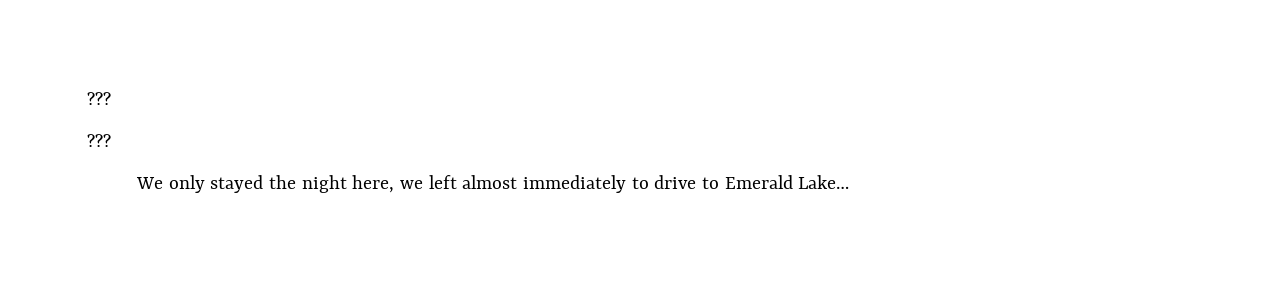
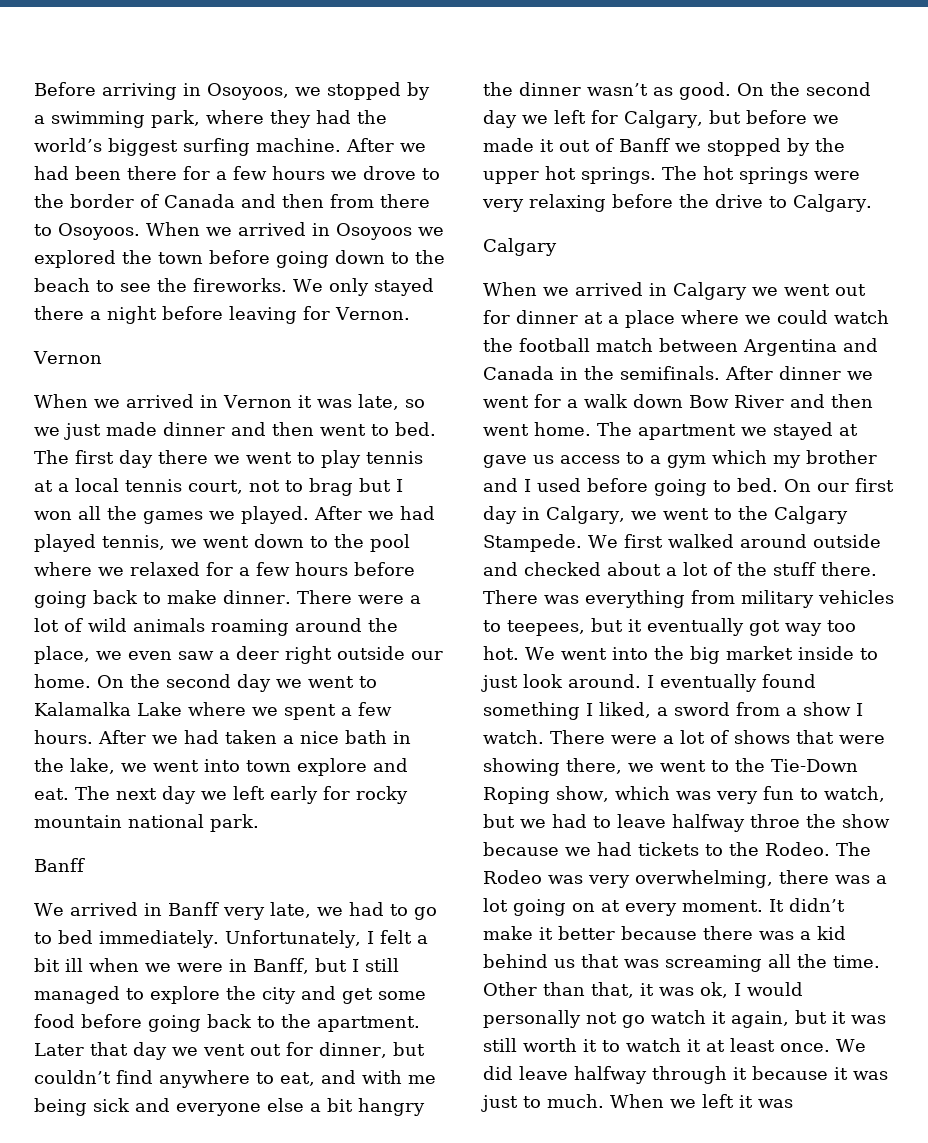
[87,92,111,105] [87,134,111,147] [135,175,850,193] ??? // ??? // We only stayed the night here, we left almost immediately to drive to Emerald Lake… -> [34,82,430,100] [34,110,387,128] [34,138,426,156] [34,166,440,180] [34,194,430,208] [34,222,444,240] [34,250,445,268] [34,278,434,296] [34,306,410,324] [33,351,102,364] [34,394,425,410] [34,422,436,440] [34,450,423,468] [34,478,403,496] [34,506,435,524] [34,534,410,552] [34,562,415,576] [34,590,421,608] [34,618,398,636] [34,646,443,664] [34,674,377,692] [34,702,392,720] [34,730,411,744] [34,758,408,776] [34,786,408,804] [34,814,259,832] [34,858,85,872] [34,902,437,920] [34,930,428,948] [34,958,399,974] [34,986,426,1004] [34,1014,420,1032] [34,1042,425,1060] [34,1070,436,1088] [34,1098,425,1116] [483,82,871,100] [483,110,839,128] [483,138,845,156] [483,166,860,184] [482,194,872,212] [483,238,557,256] [483,282,866,300] [483,310,889,328] [483,338,878,356] [483,366,873,380] [483,394,873,408] [483,422,858,440] [483,450,877,468] [483,478,894,496] [483,506,848,524] [483,534,881,552] [483,562,877,576] [483,590,894,608] [483,618,856,636] [483,646,878,664] [481,674,816,692] [483,702,863,720] [483,730,885,744] [483,758,858,776] [483,786,885,804] [483,814,890,832] [483,842,871,856] [483,870,887,888] [483,898,845,916] [483,926,846,940] [483,954,880,972] [483,982,803,998] [483,1010,886,1028] [483,1038,866,1052] [483,1066,888,1084] [481,1094,793,1112] Before arriving in Osoyoos, we stopped by a swimming park, where they had the world’s biggest surfing machine. After we had been there for a few hours we drove to the border of Canada and then from there to Osoyoos. When we arrived in Osoyoos we explored the town before going down to the beach to see the fireworks. We only stayed there a night before leaving for Vernon. // Vernon // When we arrived in Vernon it was late, so we just made dinner and then went to bed. The first day there we went to play tennis at a local tennis court, not to brag but I won all the games we played. After we had played tennis, we went down to the pool where we relaxed for a few hours before going back to make dinner. There were a lot of wild animals roaming around the place, we even saw a deer right outside our home. On the second day we went to Kalamalka Lake where we spent a few hours. After we had taken a nice bath in the lake, we went into town explore and eat. The next day we left early for rocky mountain national park. // Banff // We arrived in Banff very late, we had to go to bed immediately. Unfortunately, I felt a bit ill when we were in Banff, but I still managed to explore the city and get some food before going back to the apartment. Later that day we vent out for dinner, but couldn’t find anywhere to eat, and with me being sick and everyone else a bit hangry the dinner wasn’t as good. On the second day we left for Calgary, but before we made it out of Banff we stopped by the upper hot springs. The hot springs were very relaxing before the drive to Calgary. // Calgary // When we arrived in Calgary we went out for dinner at a place where we could watch the football match between Argentina and Canada in the semifinals. After dinner we went for a walk down Bow River and then went home. The apartment we stayed at gave us access to a gym which my brother and I used before going to bed. On our first day in Calgary, we went to the Calgary Stampede. We first walked around outside and checked about a lot of the stuff there. There was everything from military vehicles to teepees, but it eventually got way too hot. We went into the big market inside to just look around. I eventually found something I liked, a sword from a show I watch. There were a lot of shows that were showing there, we went to the Tie-Down Roping show, which was very fun to watch, but we had to leave halfway throe the show because we had tickets to the Rodeo. The Rodeo was very overwhelming, there was a lot going on at every moment. It didn’t make it better because there was a kid behind us that was screaming all the time. Other than that, it was ok, I would personally not go watch it again, but it was still worth it to watch it at least once. We did leave halfway through it because it was just to much. When we left it was

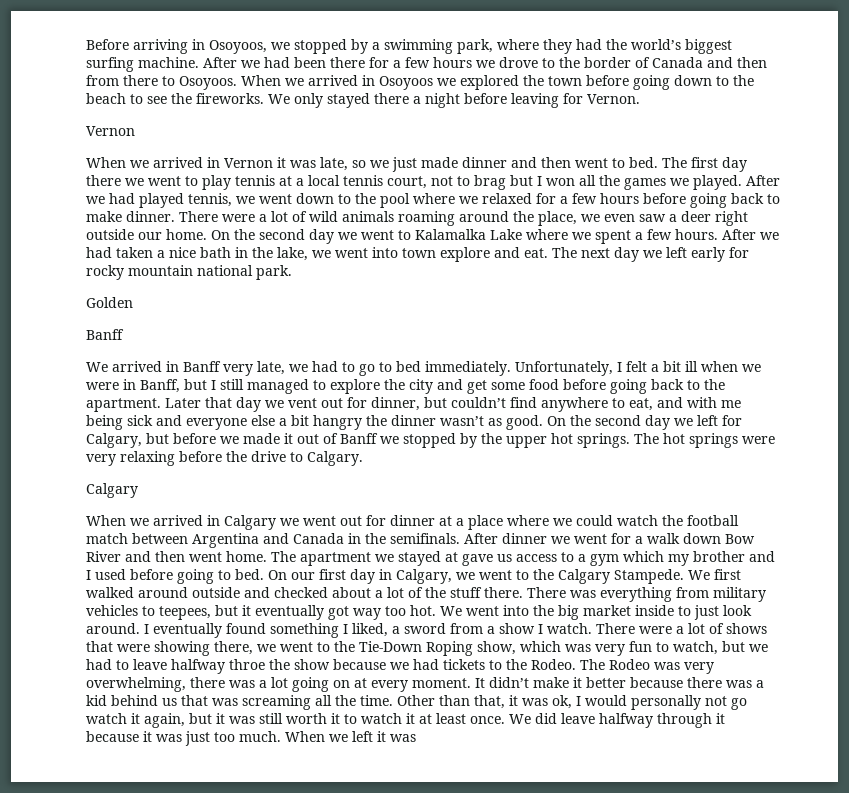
(259, 823) none -> [86,297,133,308] // Golden
[523,1096,541,1108] to -> [214,732,235,742] too

